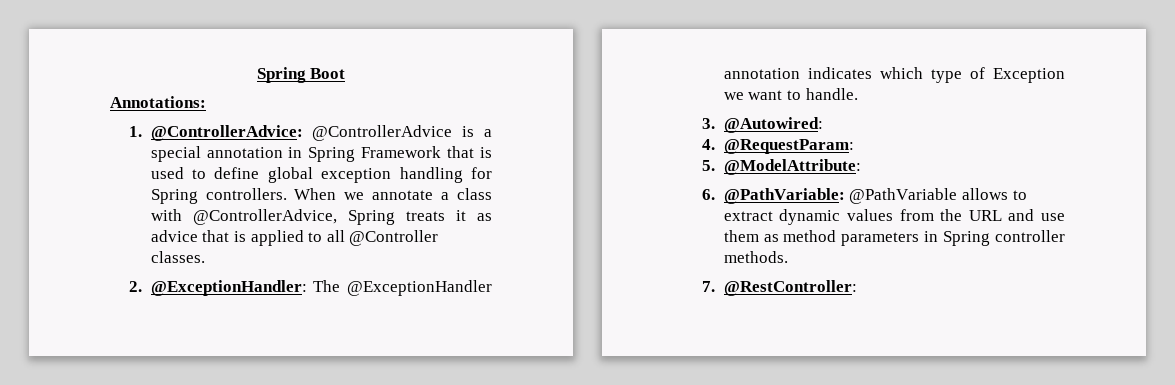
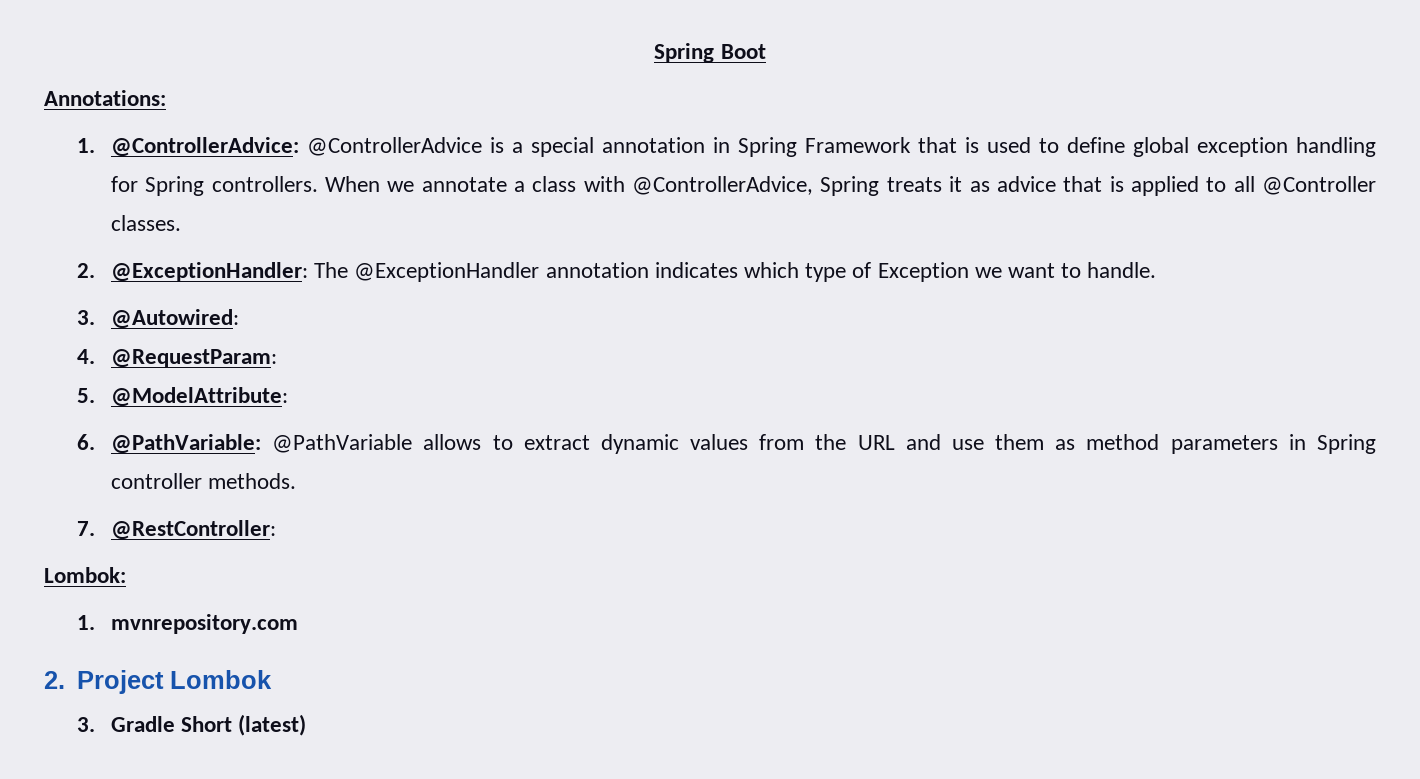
(857, 288) none -> [44,567,126,583] [77,614,298,634] [44,670,273,694] [77,714,307,736] // Lombok: // 1. mvnrepository.com // 2. Project Lombok // 3. Gradle Short (latest)

